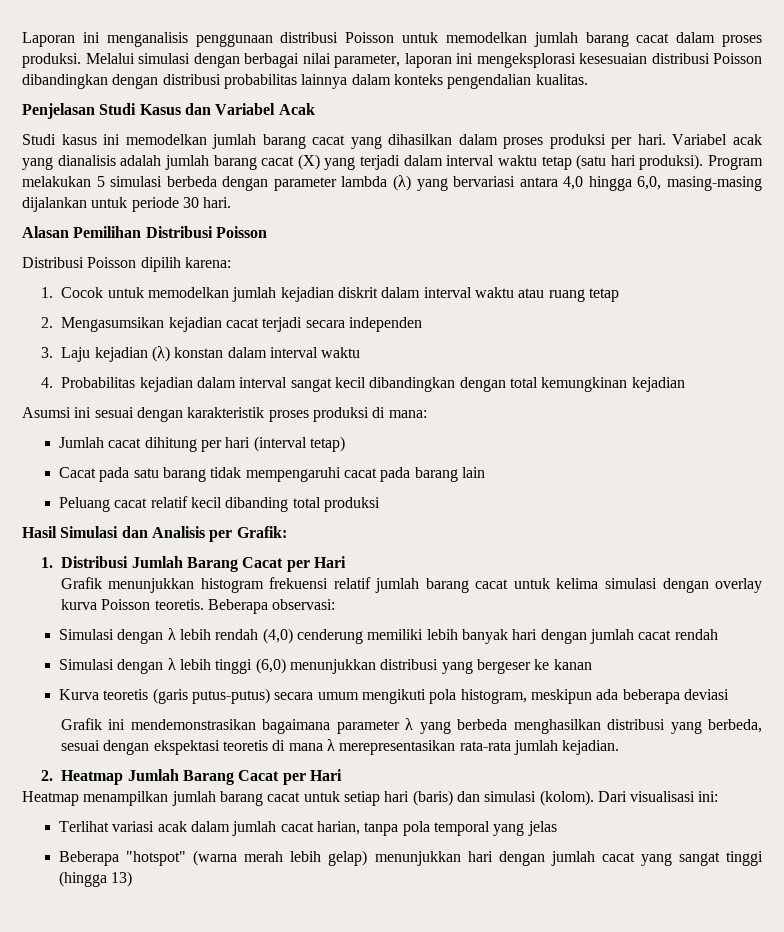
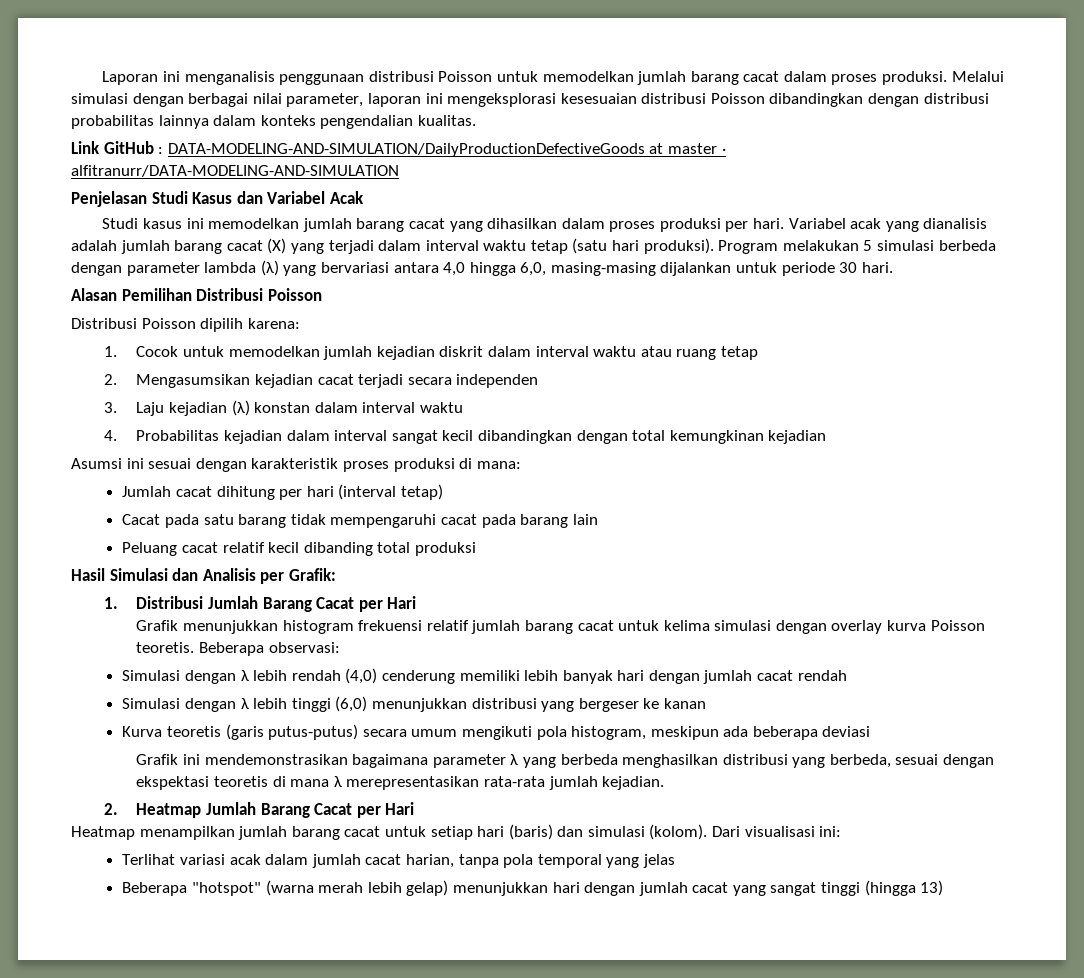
(588, 79) none -> [71,141,726,157] [71,165,399,177] // Link GitHub : DATA-MODELING-AND-SIMULATION/DailyProductionDefectiveGoods at master · alfitranurr/DATA-MODELING-AND-SIMULATION

